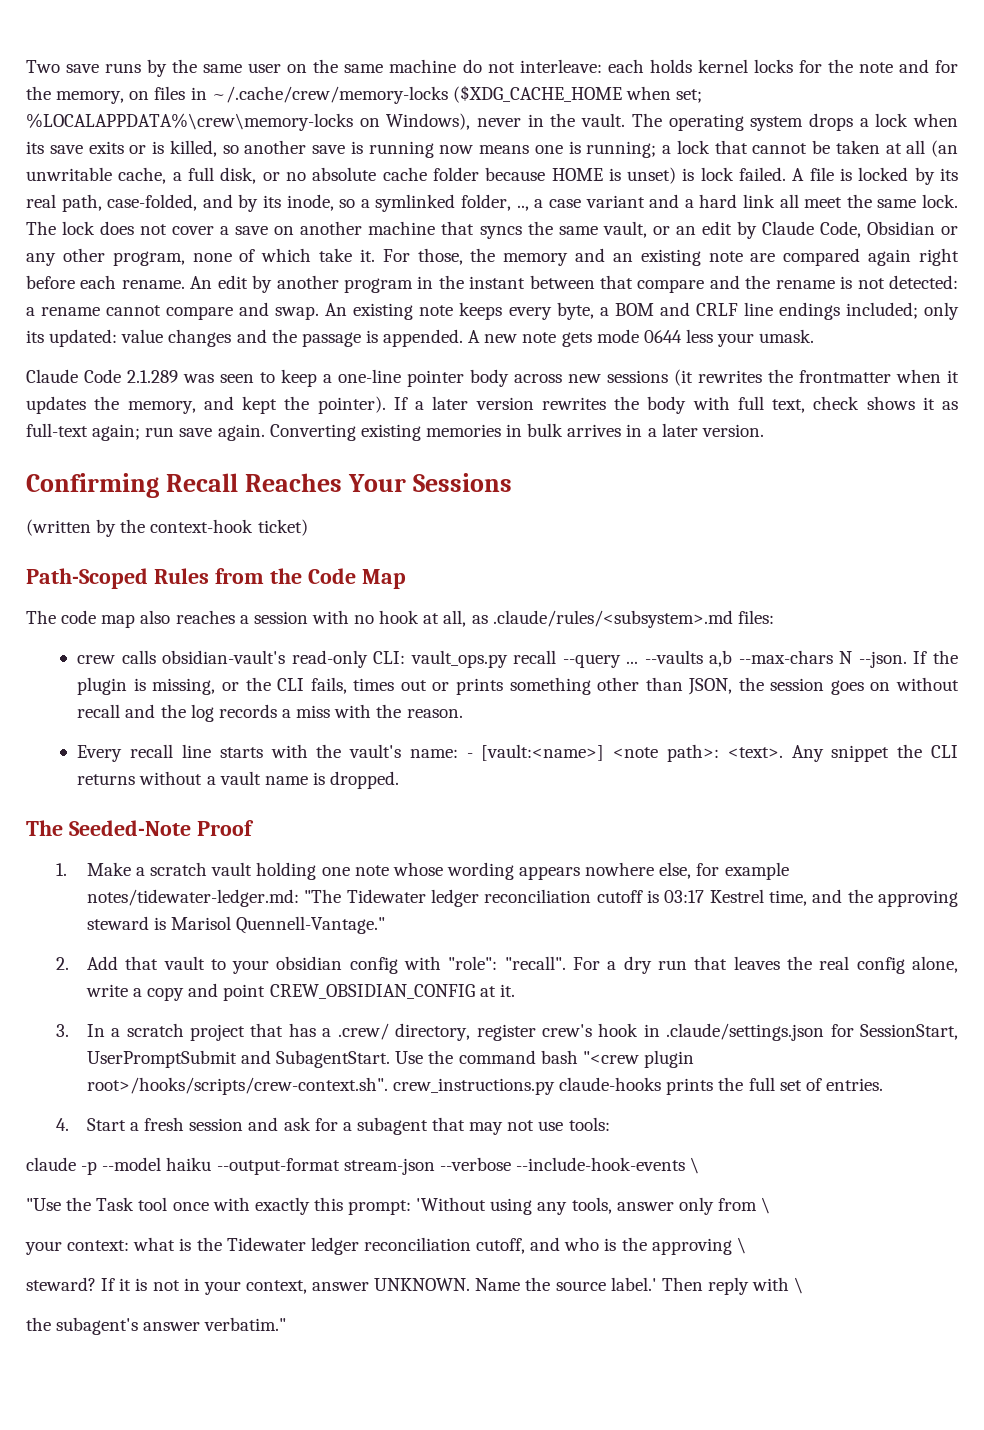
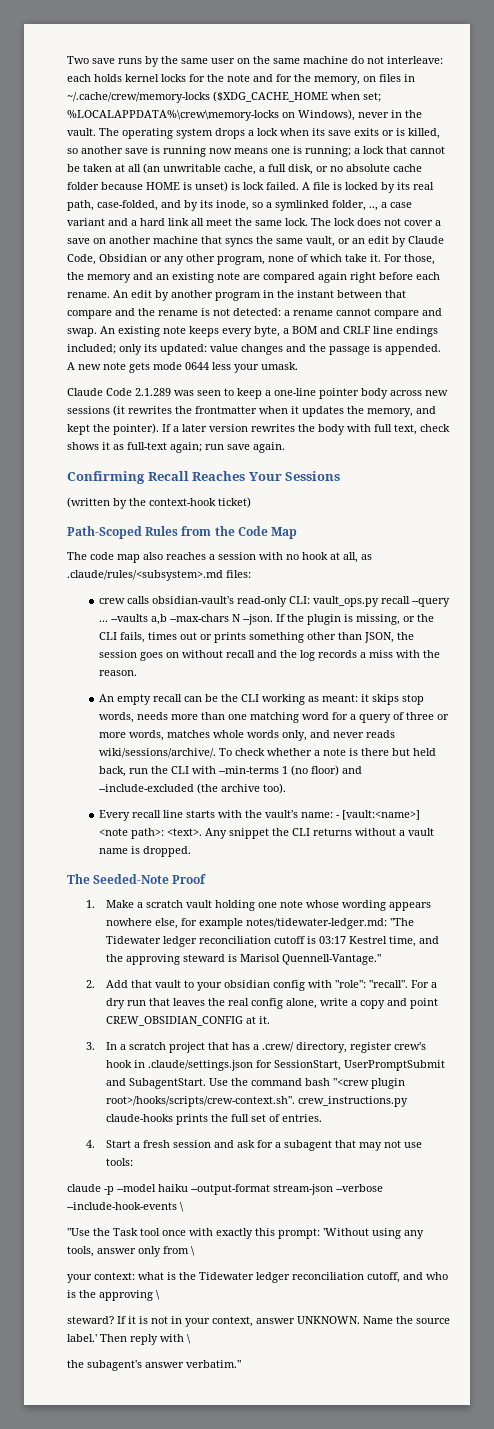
[269,423,764,441] Converting existing memories in bulk arrives in a later version. -> (285, 447) none
(463, 713) none -> [98,694,424,705] [98,712,449,723] [98,730,395,741] [98,748,436,758] [98,765,362,777] [98,783,286,794] // An empty recall can be the CLI working as meant: it skips stop words, needs more than one matching word for a query of three or more words, matches whole words only, and never reads wiki/sessions/archive/. To check whether a note is there but held back, run the CLI with --min-terms 1 (no floor) and --include-excluded (the archive too).

